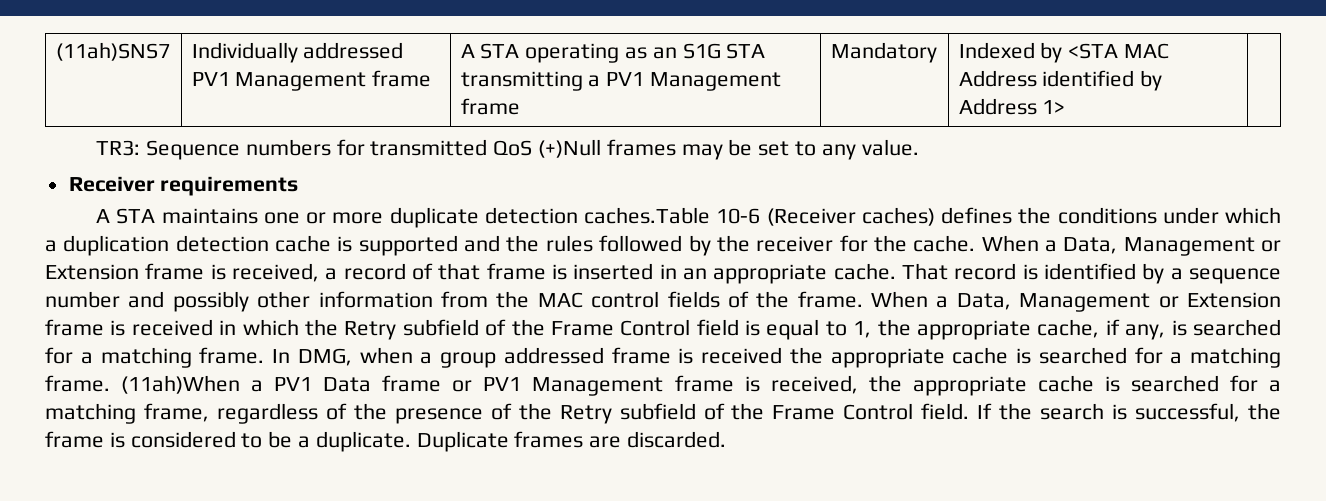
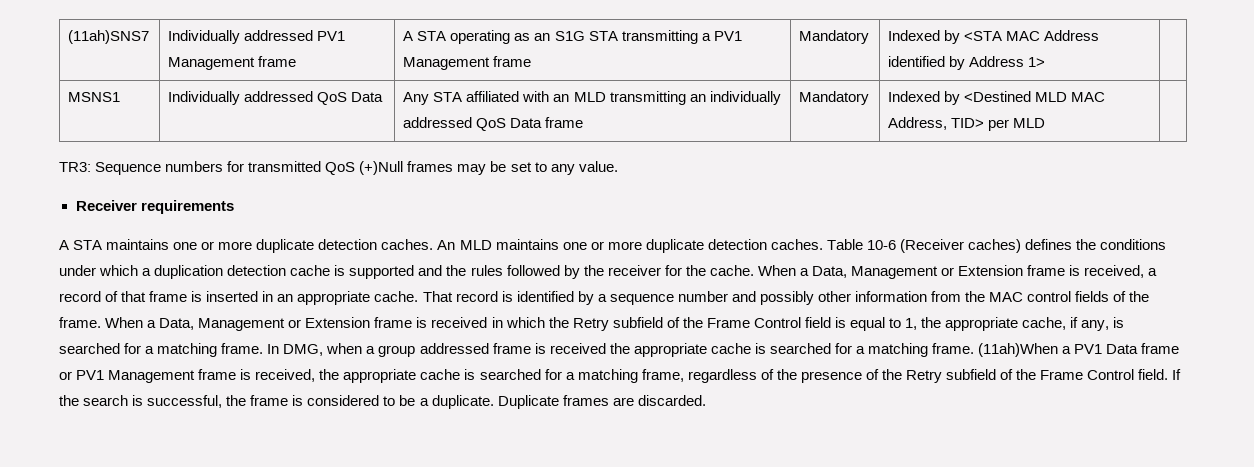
(1066, 107) none -> [68,92,121,102] [168,91,384,105] [403,91,781,105] [403,117,584,131] [799,91,870,105] [888,91,1106,105] [888,117,1046,131] // MSNS1 | Individually addressed QoS Data | Any STA affiliated with an MLD transmitting an individually addressed QoS Data frame | Mandatory | Indexed by <Destined MLD MAC Address, TID> per MLD |
[584,207,711,224] caches.Table -> [381,239,863,253] caches. An MLD maintains one or more duplicate detection caches. Table

